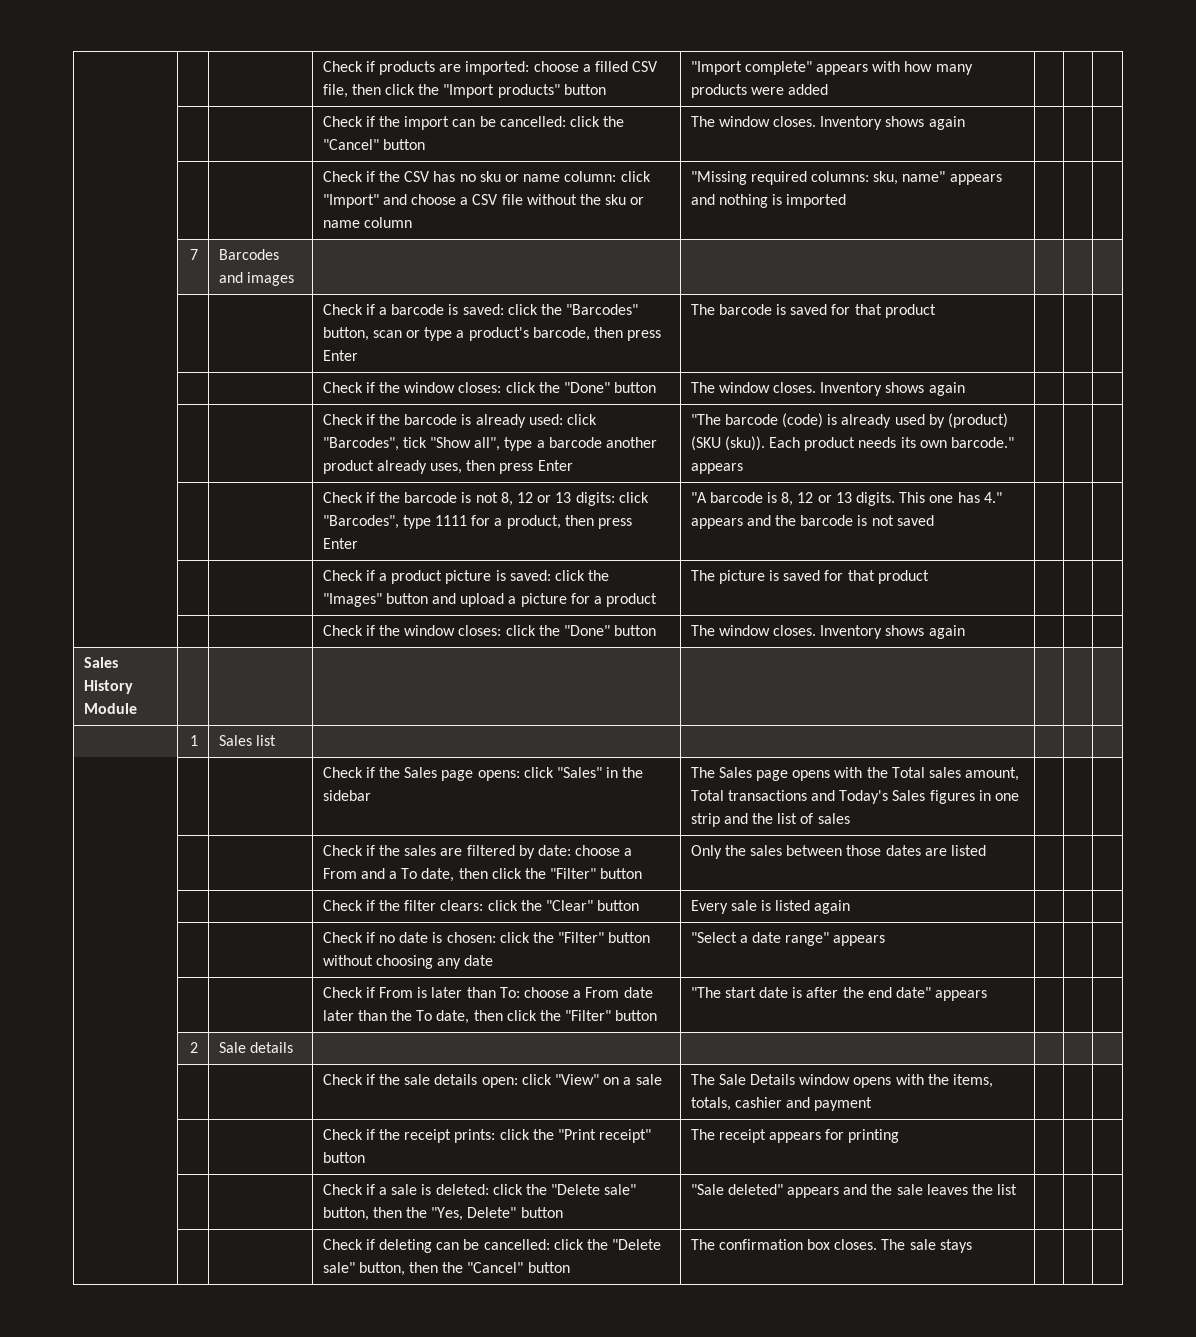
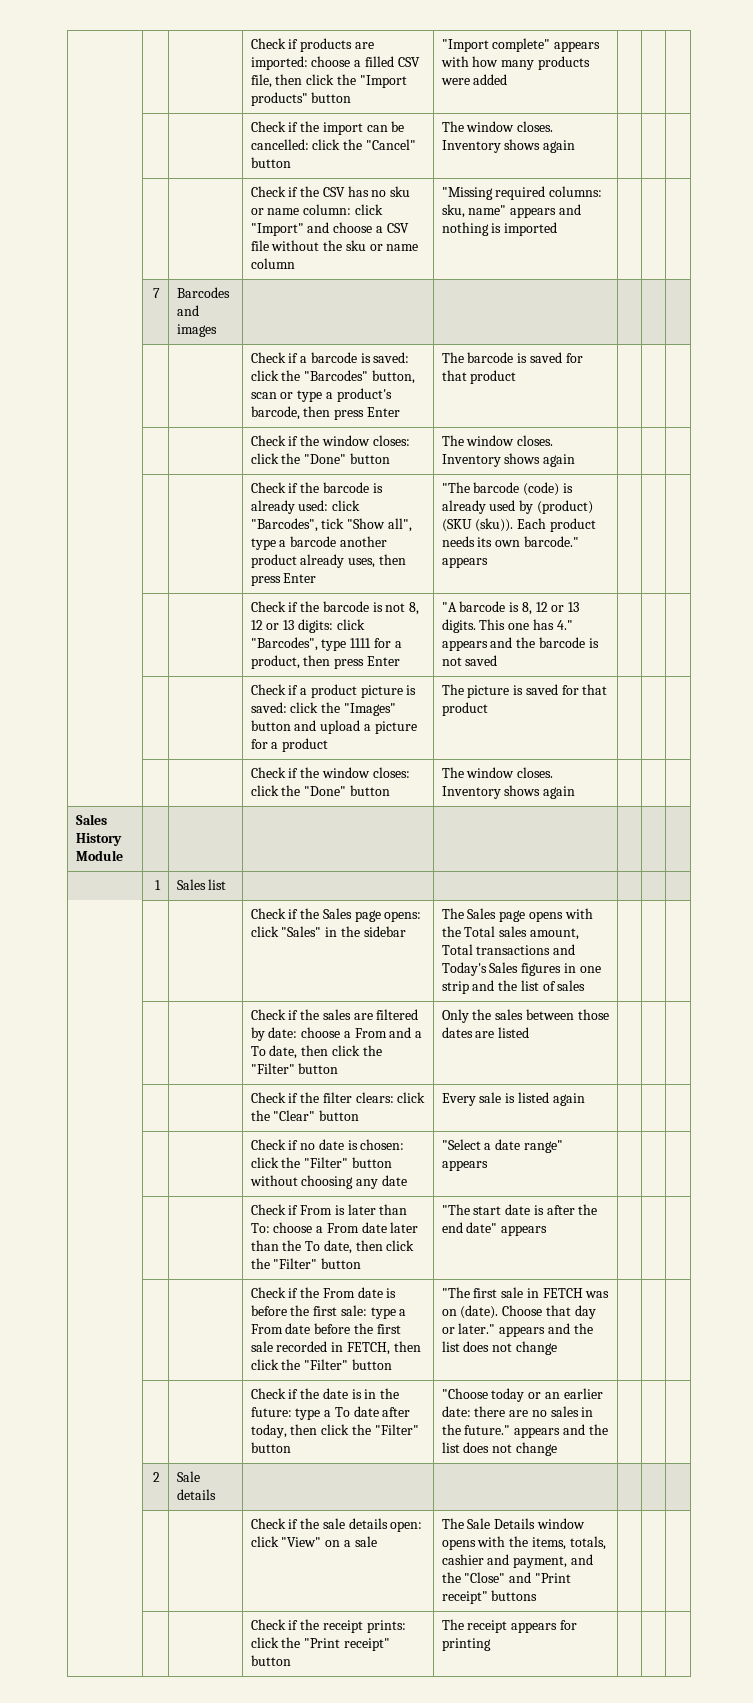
(988, 995) none -> [250,1287,397,1298] [250,1305,407,1319] [250,1323,401,1334] [250,1341,421,1355] [250,1359,392,1370] [441,1287,610,1298] [441,1305,596,1319] [441,1323,593,1337] [441,1341,557,1355] [250,1388,400,1399] [250,1406,411,1420] [250,1424,419,1438] [250,1442,291,1453] [441,1388,603,1402] [441,1406,594,1417] [441,1424,608,1438] [441,1442,557,1456] // | | | Check if the From date is before the first sale: type a From date before the first sale recorded in FETCH, then click the "Filter" button | "The first sale in FETCH was on (date). Choose that day or later." appears and the list does not change | | | // | | | Check if the date is in the future: type a To date after today, then click the "Filter" button | "Choose today or an earlier date: there are no sales in the future." appears and the list does not change | | |
[814,1097,873,1111] payment -> [513,1554,593,1568] [441,1572,571,1583] [441,1590,538,1604] payment, and the "Close" and "Print receipt" buttons
[322,1184,637,1195] [322,1207,563,1221] [690,1184,1018,1198] [322,1239,662,1253] [322,1262,570,1276] [690,1239,972,1253] // | | | Check if a sale is deleted: click the "Delete sale" button, then the "Yes, Delete" button | "Sale deleted" appears and the sale leaves the list | | | // | | | Check if deleting can be cancelled: click the "Delete sale" button, then the "Cancel" button | The confirmation box closes. The sale stays | | | -> (491, 1644) none

